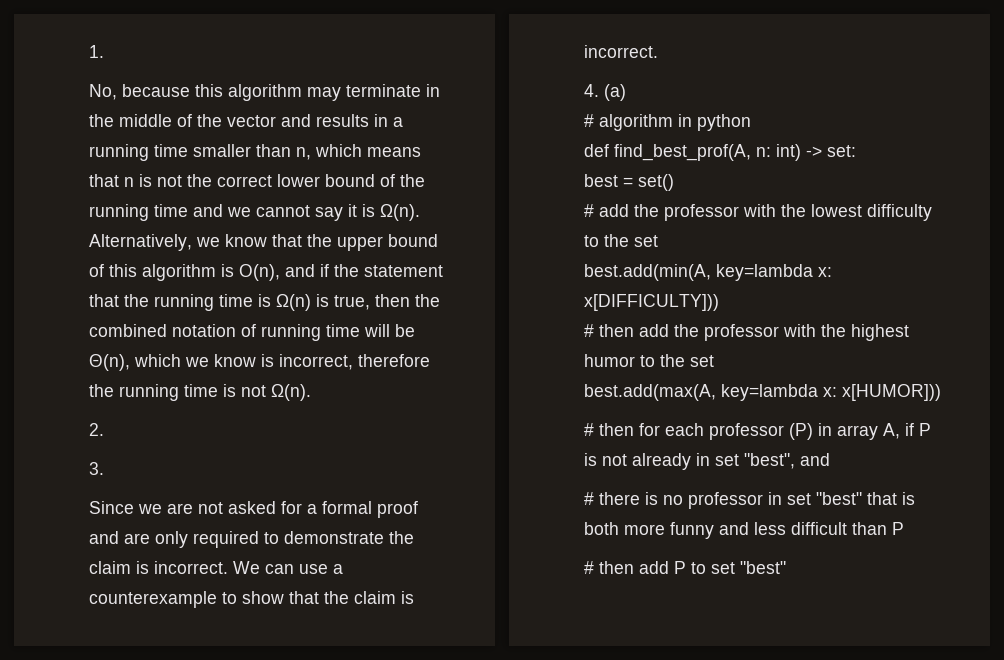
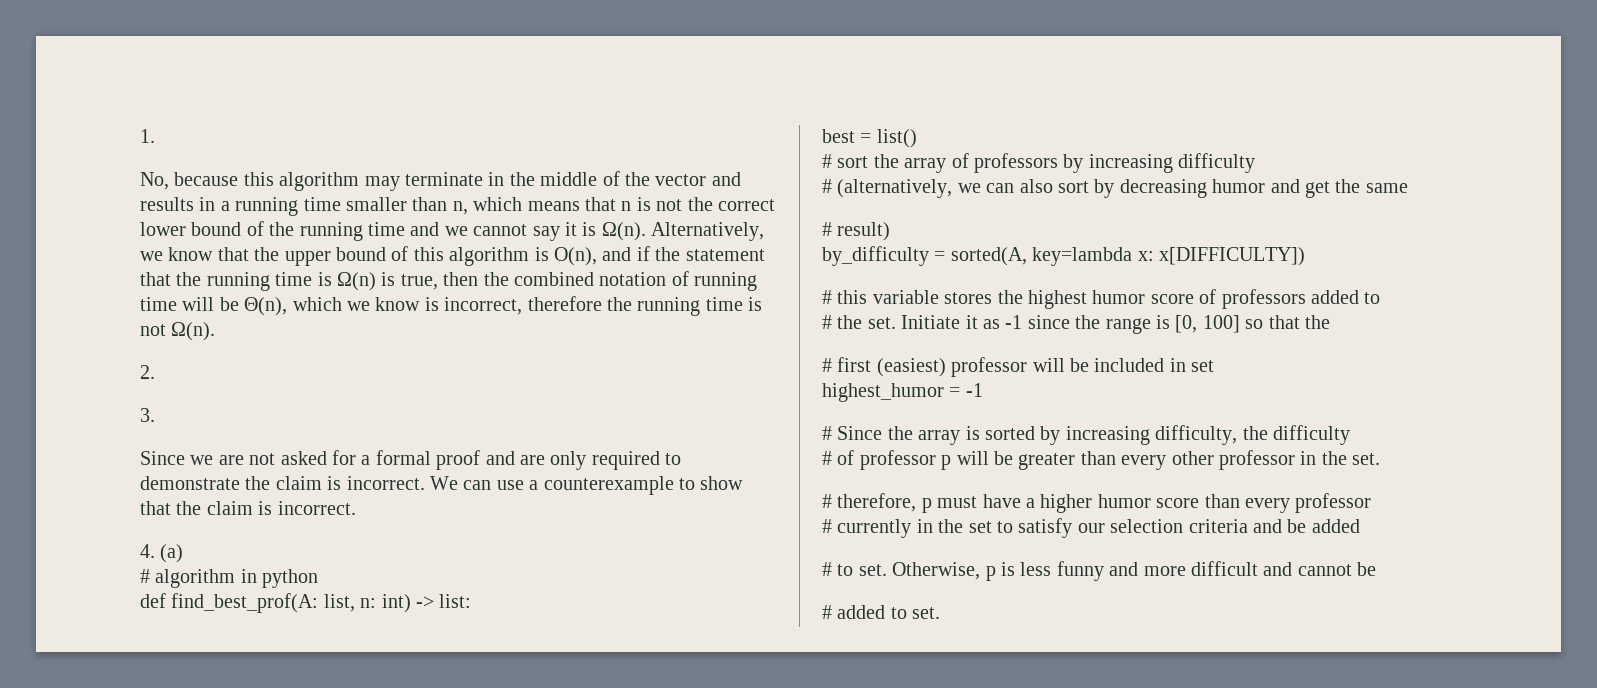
[614,144,751,161] find_best_prof(A, -> [171,593,355,613] find_best_prof(A: list,
[827,145,856,157] set: -> [439,594,472,608] list:
[638,174,674,191] [584,204,932,221] [584,234,658,247] [584,264,832,281] [584,294,719,311] [584,324,909,341] [584,354,714,367] [584,384,941,401] [584,423,931,440] [584,453,830,470] [584,492,915,509] [584,522,904,539] [584,561,786,574] set() // # add the professor with the lowest difficulty to the set // best.add(min(A, key=lambda x: x[DIFFICULTY])) // # then add the professor with the highest humor to the set // best.add(max(A, key=lambda x: x[HUMOR])) // # then for each professor (P) in array A, if P is not already in set "best", and // # there is no professor in set "best" that is both more funny and less difficult than P // # then add P to set "best" -> [876,129,917,148] [822,153,1256,173] [822,179,1408,198] [822,222,891,241] [822,246,1305,266] [822,289,1381,309] [822,315,1330,334] [822,357,1215,377] [822,383,983,402] [822,425,1350,445] [822,450,1381,470] [822,493,1372,513] [822,518,1360,538] [822,561,1377,581] [822,605,941,619] list() // # sort the array of professors by increasing difficulty // # (alternatively, we can also sort by decreasing humor and get the same // # result) // by_difficulty = sorted(A, key=lambda x: x[DIFFICULTY]) // # this variable stores the highest humor score of professors added to // # the set. Initiate it as -1 since the range is [0, 100] so that the // # first (easiest) professor will be included in set // highest_humor = -1 // # Since the array is sorted by increasing difficulty, the difficulty // # of professor p will be greater than every other professor in the set. // # therefore, p must have a higher humor score than every professor // # currently in the set to satisfy our selection criteria and be added // # to set. Otherwise, p is less funny and more difficult and cannot be // # added to set.

